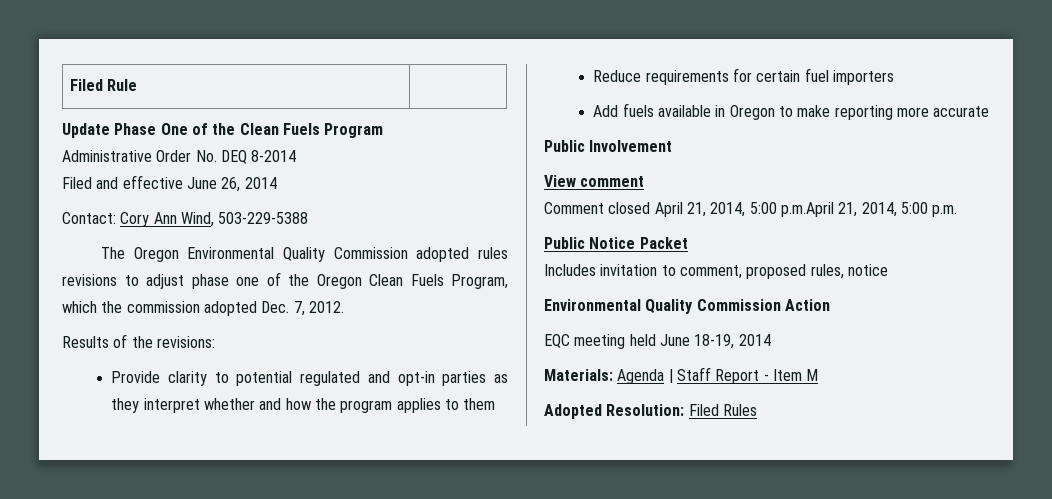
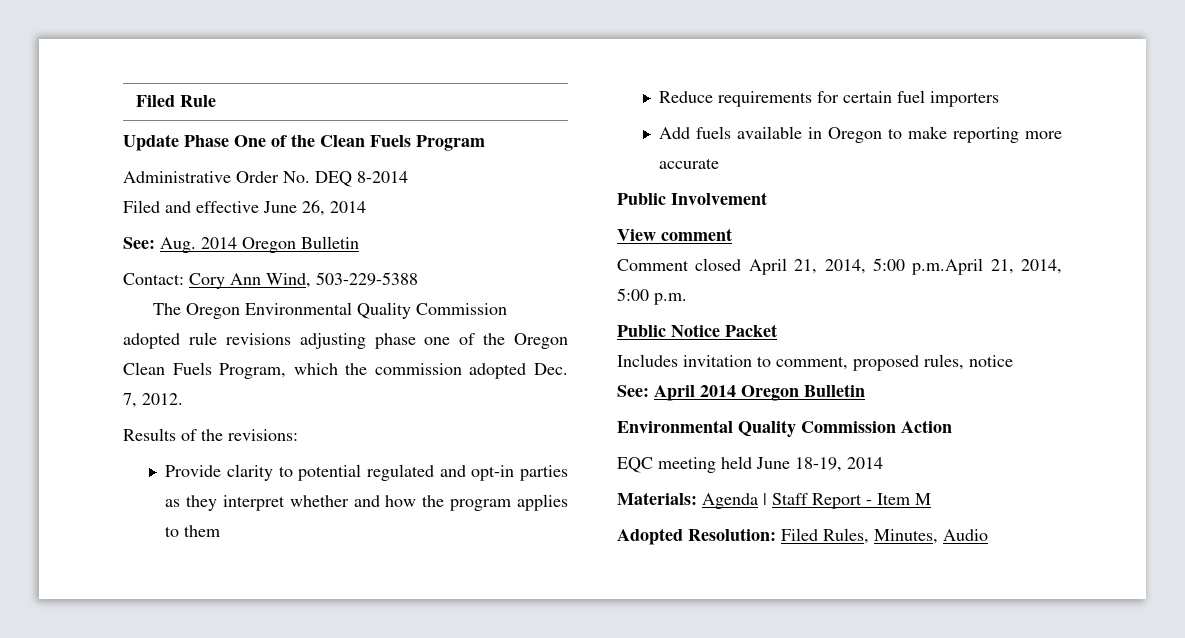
(277, 183) none -> [123,236,359,253] // See: Aug. 2014 Oregon Bulletin
[478,247,509,259] [62,274,184,289] rules revisions to adjust -> [188,332,366,349] rule revisions adjusting
(888, 270) none -> [617,384,865,401] // See: April 2014 Oregon Bulletin
[722,404,757,416] Rules -> [823,528,988,544] Rules, Minutes, Audio

